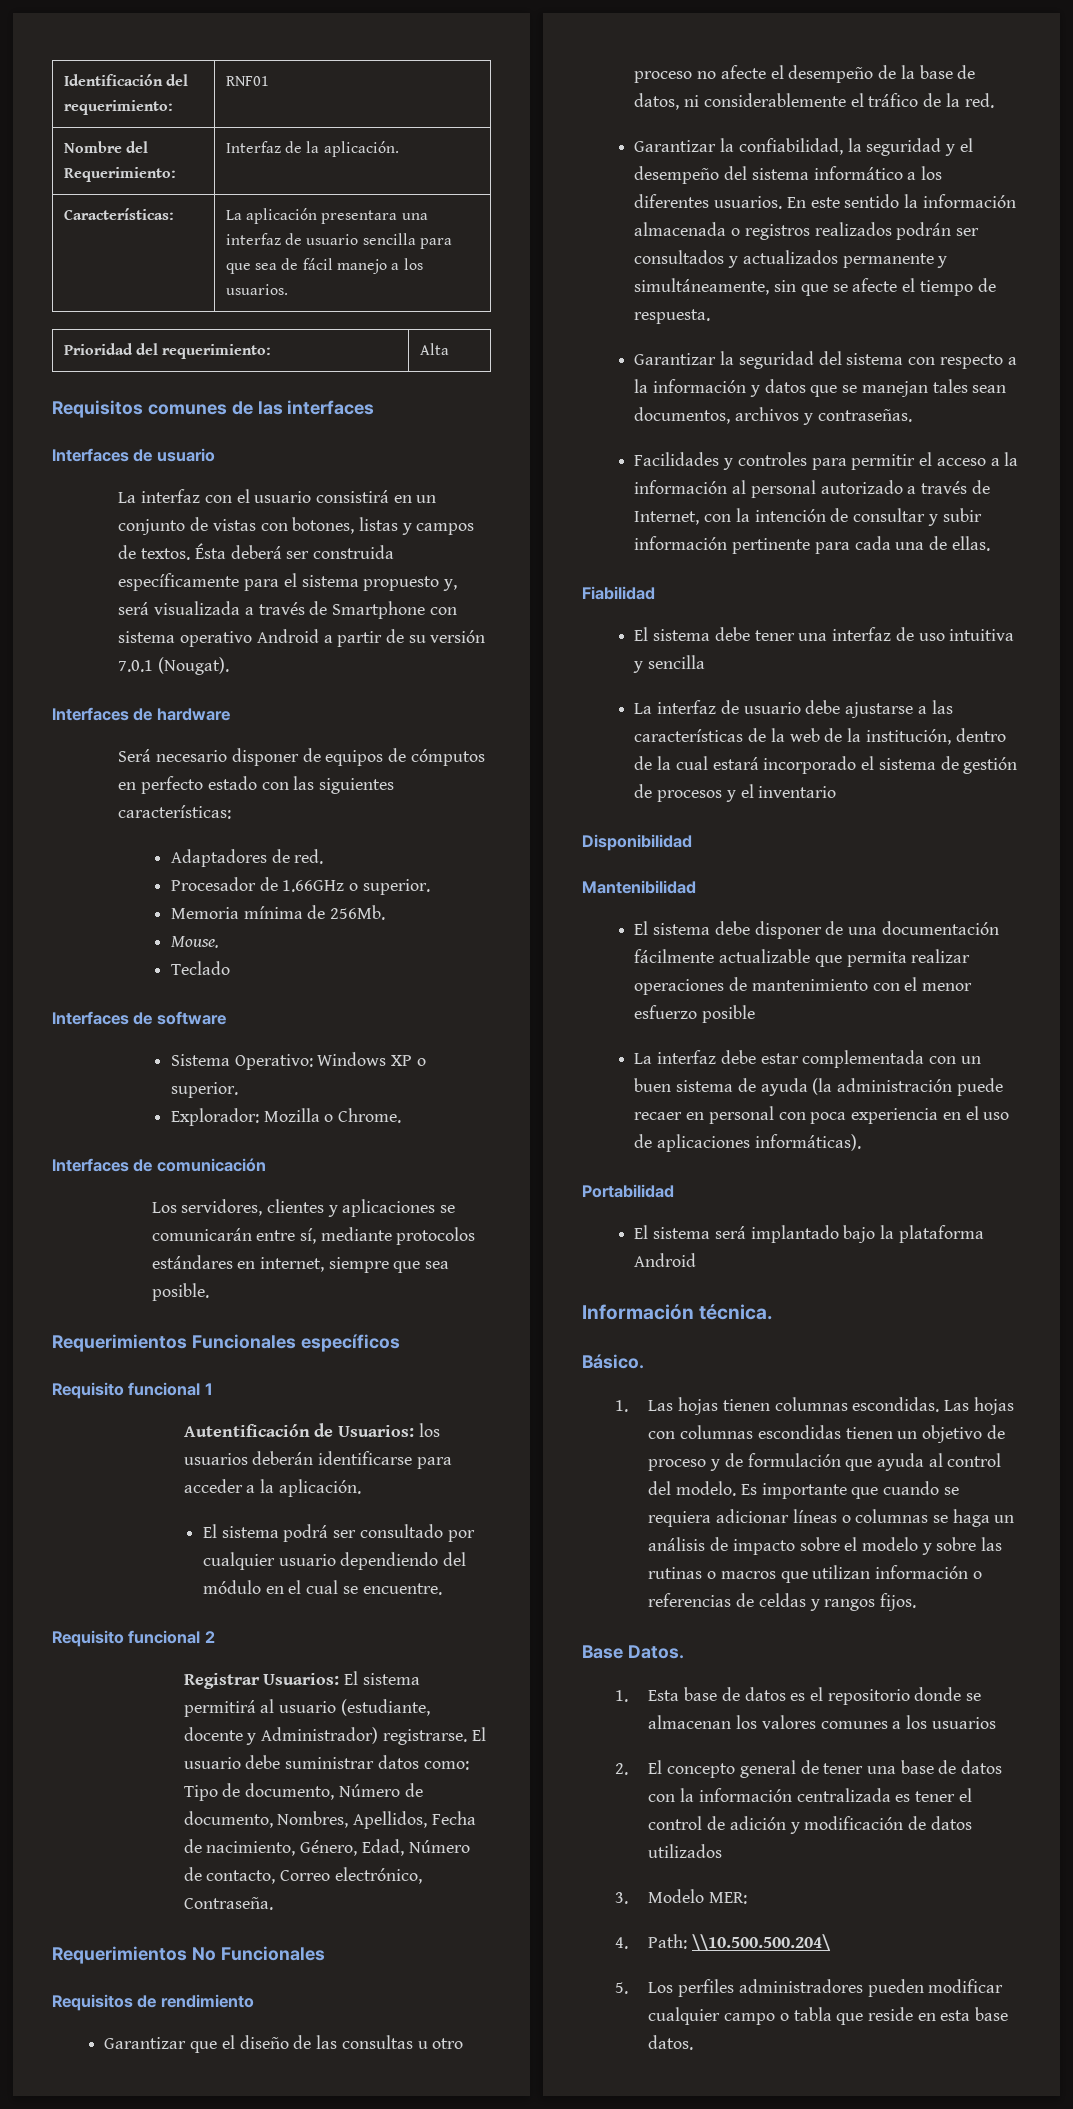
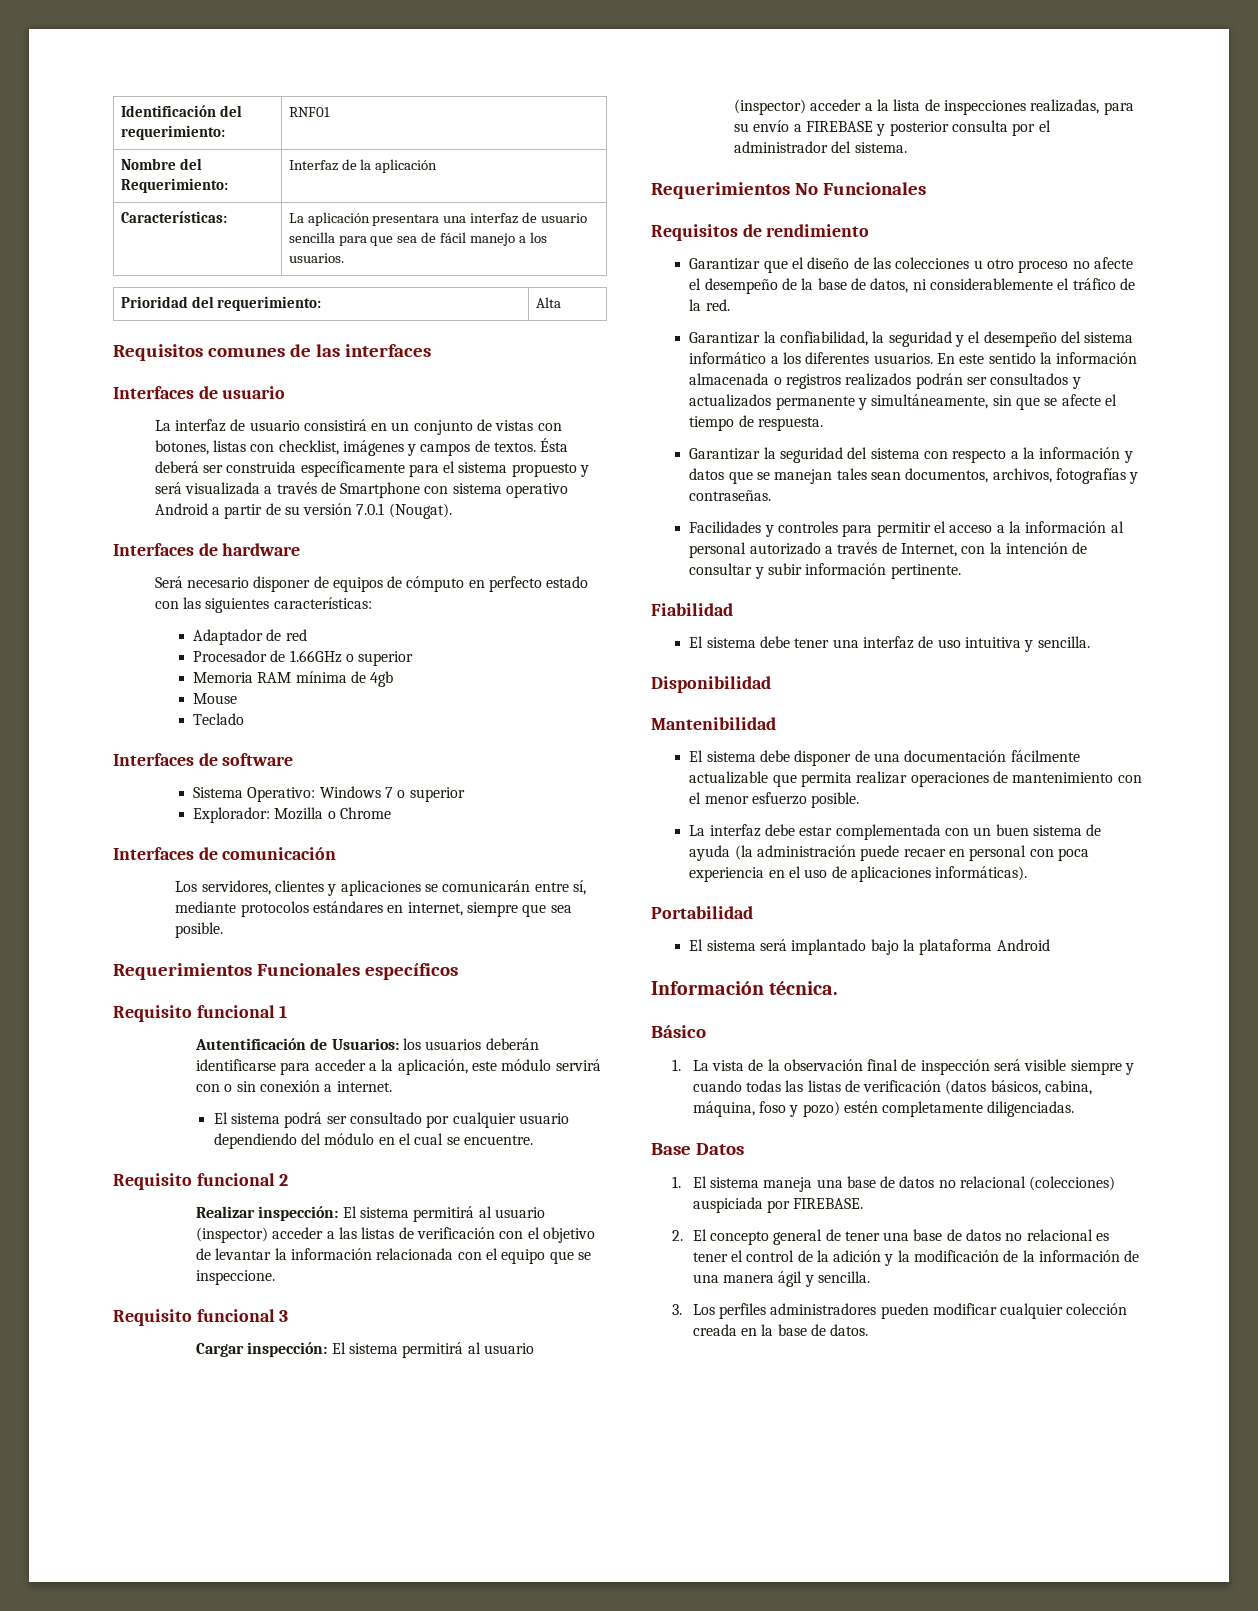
[323,141,399,157] aplicación. -> [375,159,438,173] aplicación
[204,489,250,503] con el -> [230,419,246,431] de
(398, 524) none -> [250,440,404,456] con checklist, imágenes
[442,579,457,591] y, -> [580,465,590,477] y
[410,749,485,766] cómputos -> [406,576,465,592] cómputo
[170,849,324,867] Adaptadores de red. -> [192,629,307,645] Adaptador de red
[362,879,430,895] superior. -> [358,651,414,666] superior
(239, 913) none -> [257,672,292,683] RAM
[329,905,385,920] [170,936,219,948] 256Mb. // Mouse. -> [370,671,394,687] [192,693,237,704] 4gb // Mouse
[390,1055,426,1066] [170,1082,238,1098] XP o superior. -> [384,787,465,802] 7 o superior
[337,1108,401,1123] Chrome. -> [339,807,391,819] Chrome
[278,1479,361,1497] aplicación. -> [397,1059,601,1075] [196,1080,392,1092] aplicación, este módulo servirá con o sin conexión a internet.
[183,1671,420,1689] [183,1699,430,1717] [183,1727,486,1745] [183,1755,469,1770] [183,1783,423,1801] [183,1811,476,1829] [183,1839,470,1856] [183,1867,422,1884] [183,1897,273,1910] Registrar Usuarios: El sistema permitirá al usuario (estudiante, docente y Administrador) registrarse. El usuario debe suministrar datos como: Tipo de documento, Número de documento, Nombres, Apellidos, Fecha de nacimiento, Género, Edad, Número de contacto, Correo electrónico, Contraseña. -> [196,1206,546,1222] [196,1227,595,1243] [196,1248,591,1264] [196,1270,276,1285] [113,1309,289,1326] [196,1342,535,1358] [734,99,1134,115] [734,120,1051,136] [734,141,907,153] Realizar inspección: El sistema permitirá al usuario (inspector) acceder a las listas de verificación con el objetivo de levantar la información relacionada con el equipo que se inspeccione. // Requisito funcional 3 // Cargar inspección: El sistema permitirá al usuario (inspector) acceder a la lista de inspecciones realizadas, para su envío a FIREBASE y posterior consulta por el administrador del sistema.
[341,2035,413,2049] consultas -> [895,257,970,269] colecciones
[735,407,800,421] archivos -> [992,468,1126,484] archivos, fotografías
[732,536,990,554] pertinente para cada una de ellas. -> [890,564,961,579] pertinente.
[648,655,706,669] [634,700,953,718] [634,728,1006,745] [634,756,1018,774] [634,784,837,802] sencilla // La interfaz de usuario debe ajustarse a las características de la web de la institución, dentro de la cual estará incorporado el sistema de gestión de procesos y el inventario -> [1037,636,1090,648] sencilla.
[702,1005,756,1023] posible -> [811,792,860,808] posible.
[582,1354,644,1369] [615,1397,1014,1415] [648,1425,1005,1443] [648,1453,1002,1471] [648,1481,959,1499] [648,1509,1015,1527] [648,1537,1003,1555] [648,1565,982,1583] [648,1593,916,1611] Básico. // 1. Las hojas tienen columnas escondidas. Las hojas con columnas escondidas tienen un objetivo de proceso y de formulación que ayuda al control del modelo. Es importante que cuando se requiera adicionar líneas o columnas se haga un análisis de impacto sobre el modelo y sobre las rutinas o macros que utilizan información o referencias de celdas y rangos fijos. -> [651,1025,706,1038] [671,1059,1135,1075] [692,1080,1093,1095] [692,1101,1075,1117] Básico // 1. La vista de la observación final de inspección será visible siempre y cuando todas las listas de verificación (datos básicos, cabina, máquina, foso y pozo) estén completamente diligenciadas.
[627,1645,684,1659] [615,1687,982,1705] [648,1715,996,1729] Datos. // 1. Esta base de datos es el repositorio donde se almacenan los valores comunes a los usuarios -> [695,1143,744,1155] [671,1176,1116,1192] [692,1197,864,1213] Datos // 1. El sistema maneja una base de datos no relacional (colecciones) auspiciada por FIREBASE.
[648,1788,891,1802] con la información centralizada -> [1005,1229,1093,1241] no relacional
(726, 1823) none -> [816,1250,829,1262] la
(800, 1828) none -> [897,1250,910,1262] la
[930,1816,972,1830] [648,1844,723,1858] [615,1889,748,1904] [615,1934,832,1951] [615,1982,629,1994] datos utilizados // 3. Modelo MER: // 4. Path: \\10.500.500.204\ // 5. -> [1022,1250,1140,1262] [692,1271,870,1287] [671,1304,682,1315] la información de una manera ágil y sencilla. // 3.
[724,2007,1009,2025] campo o tabla que reside en esta base -> [1066,1303,1128,1315] [692,1324,826,1336] colección creada en la base de

